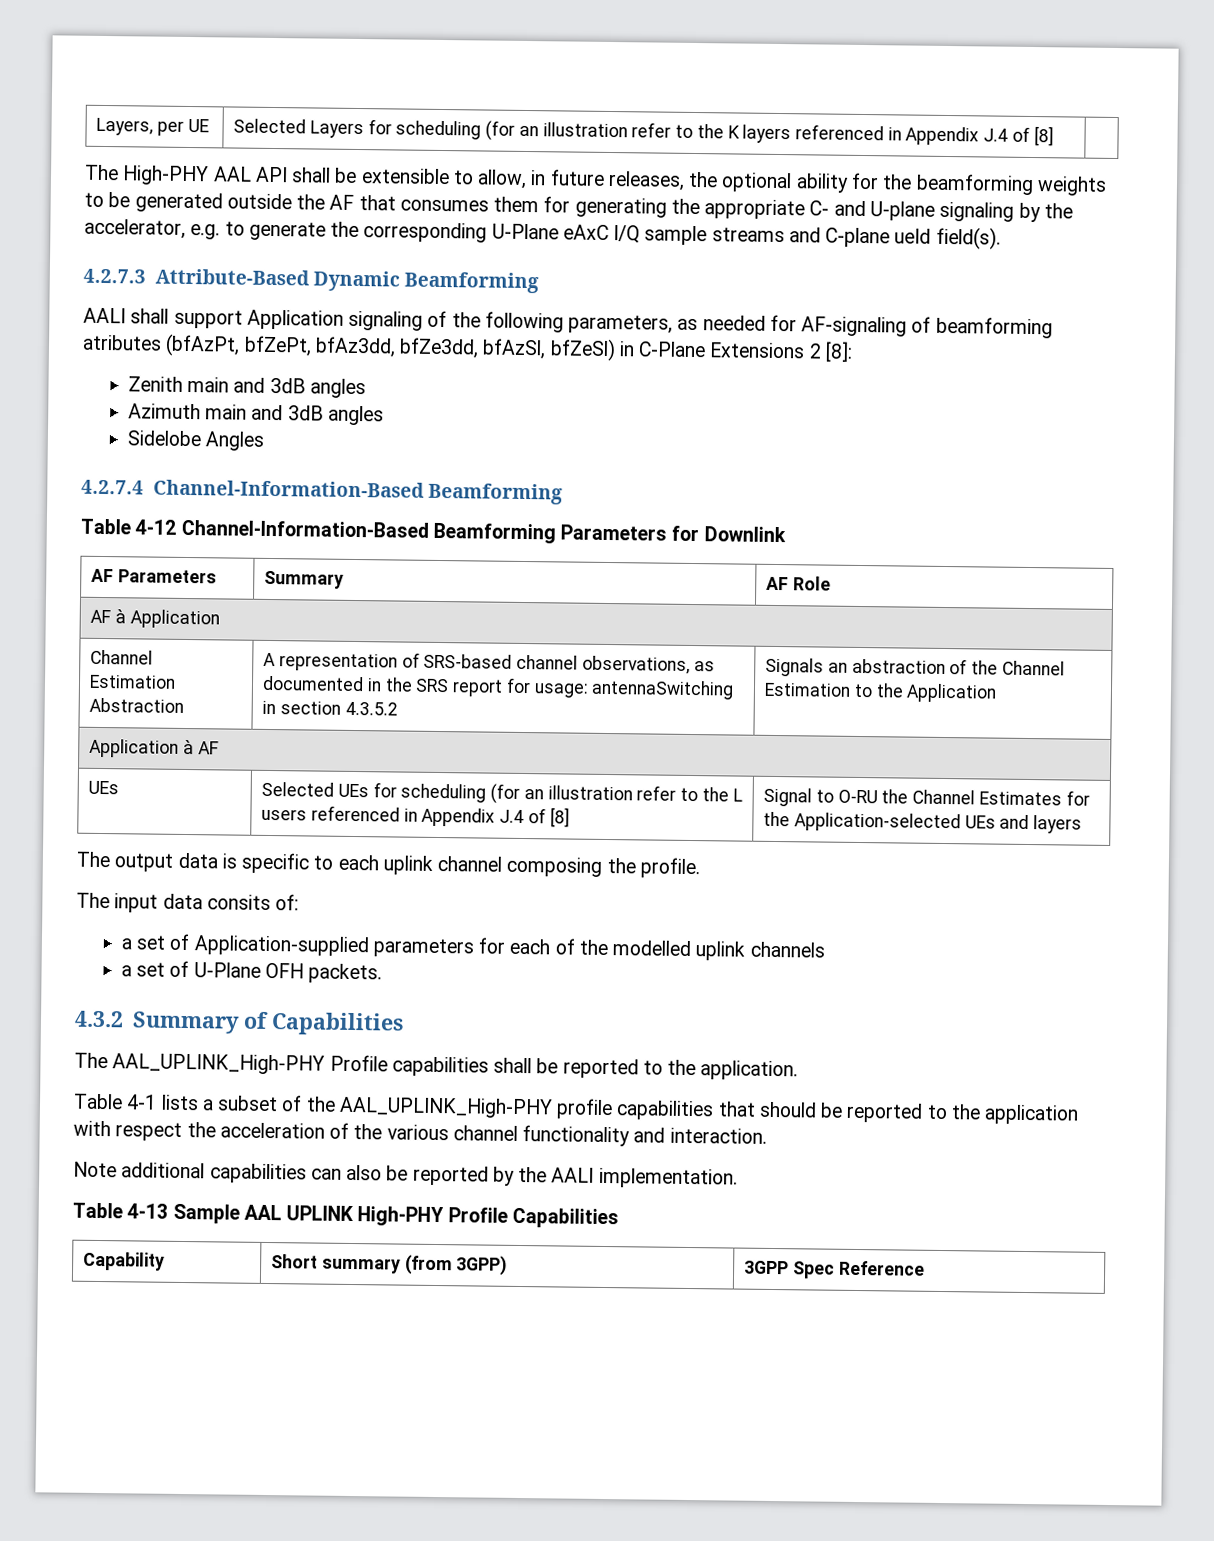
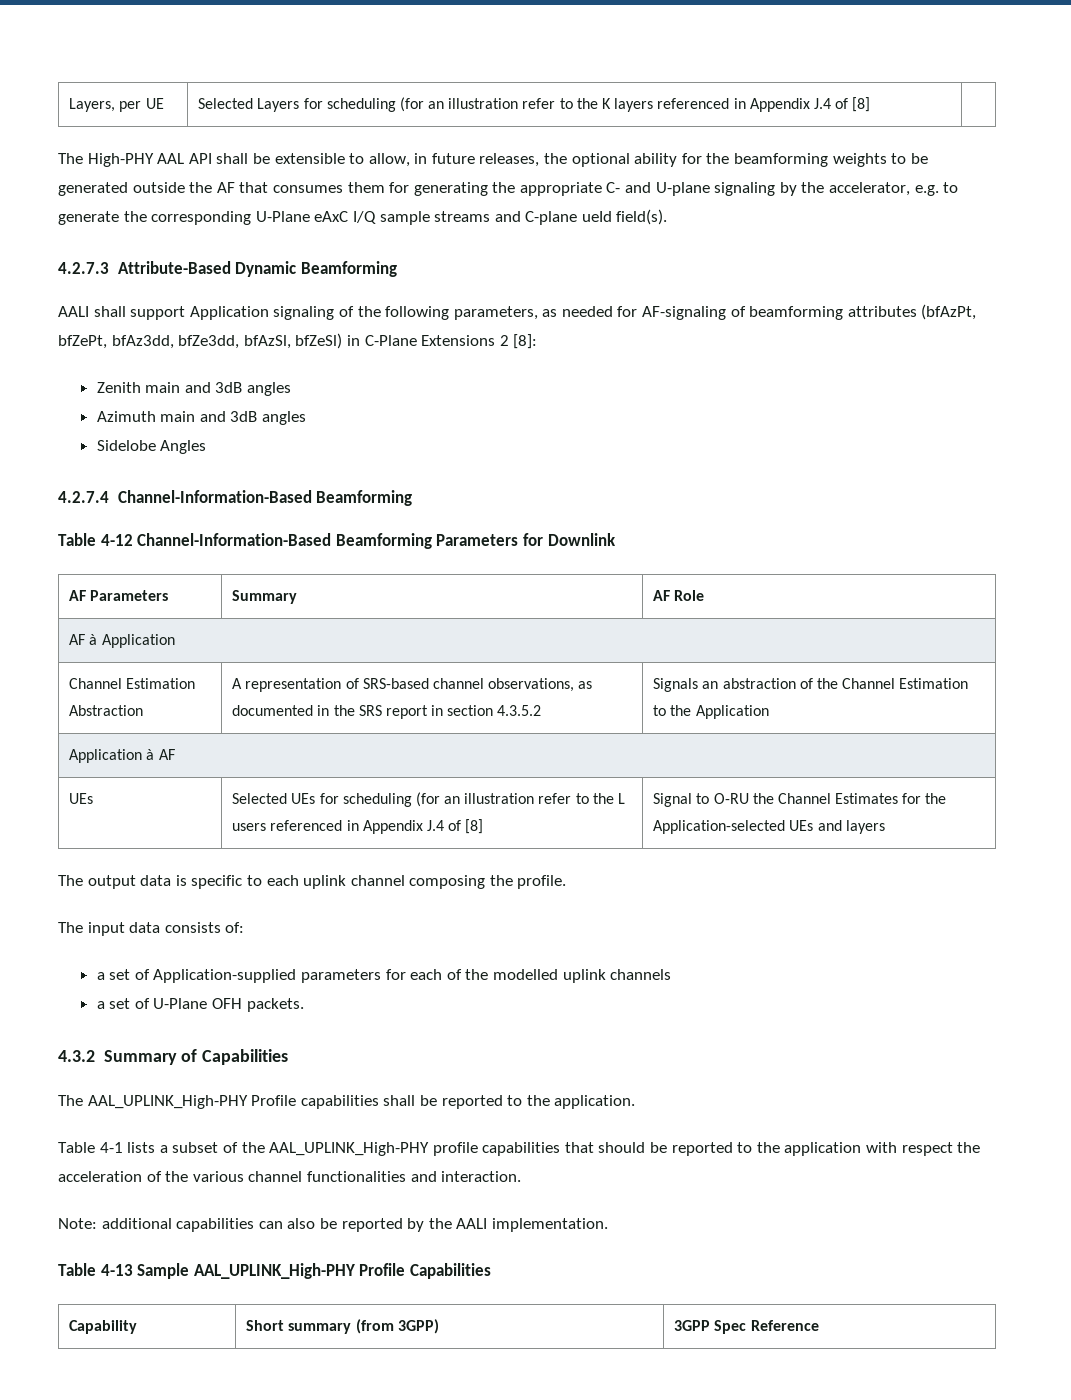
[82,334,162,351] atributes -> [847,306,917,317] attributes
[505,677,735,700] for usage: antennaSwitching -> (428, 712) none
[206,894,271,911] consits -> [164,922,221,933] consists
[522,1125,631,1147] functionality -> [306,1171,406,1182] functionalities
[73,1161,117,1178] Note -> [58,1218,97,1229] Note:
[243,1204,445,1227] AAL UPLINK High-PHY -> [193,1263,355,1279] AAL_UPLINK_High-PHY

